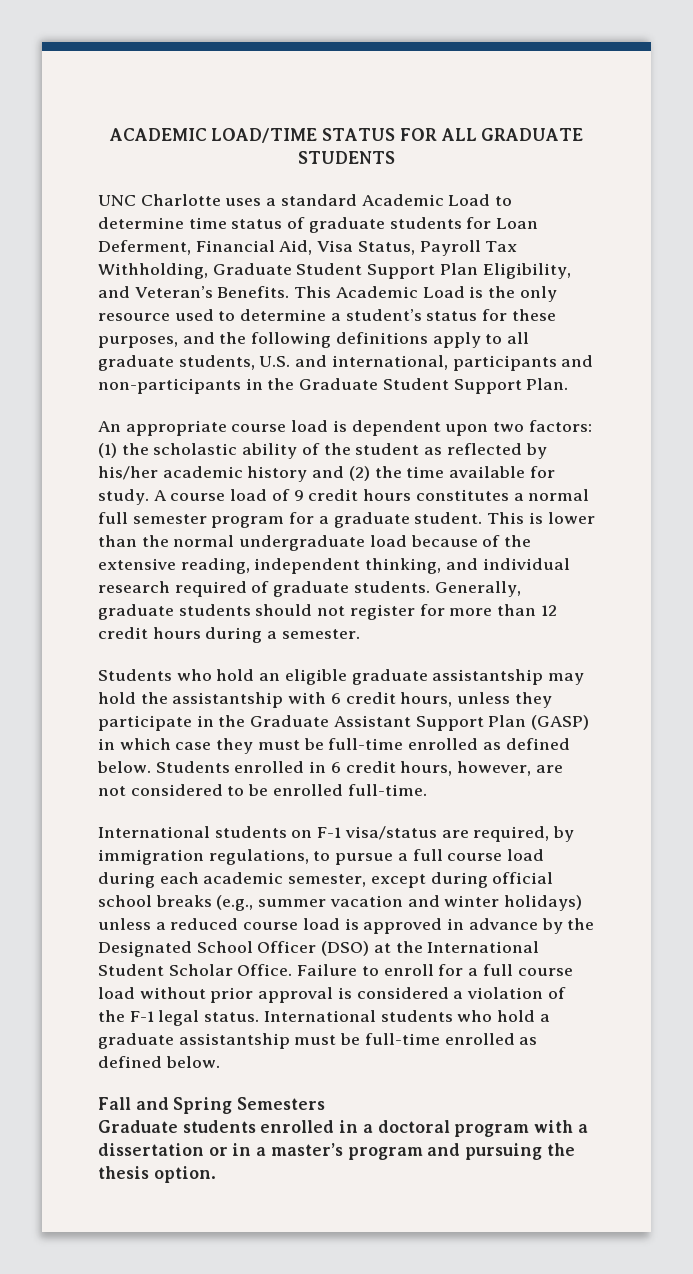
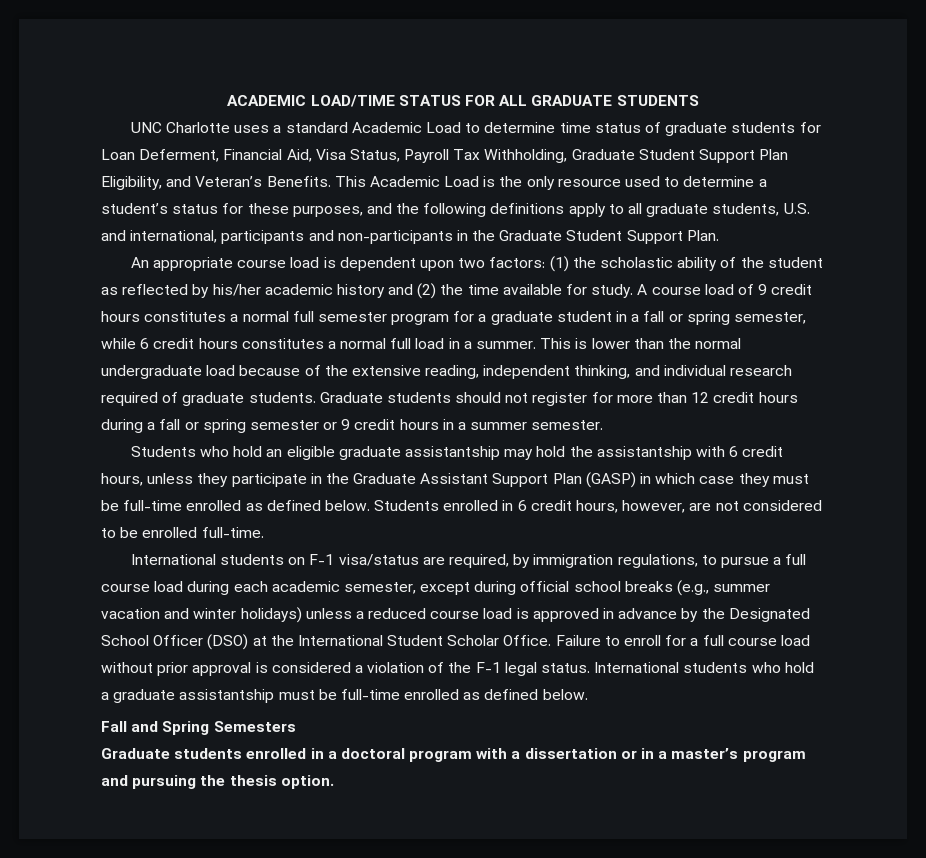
[414,512,483,524] student. -> [556,311,806,325] [101,338,537,349] student in a fall or spring semester, while 6 credit hours constitutes a normal full load in a summer.
[434,581,521,597] [98,604,174,620] Generally, graduate -> [319,392,383,403] Graduate
(278, 635) none -> [159,419,528,433] fall or spring semester or 9 credit hours in a summer

